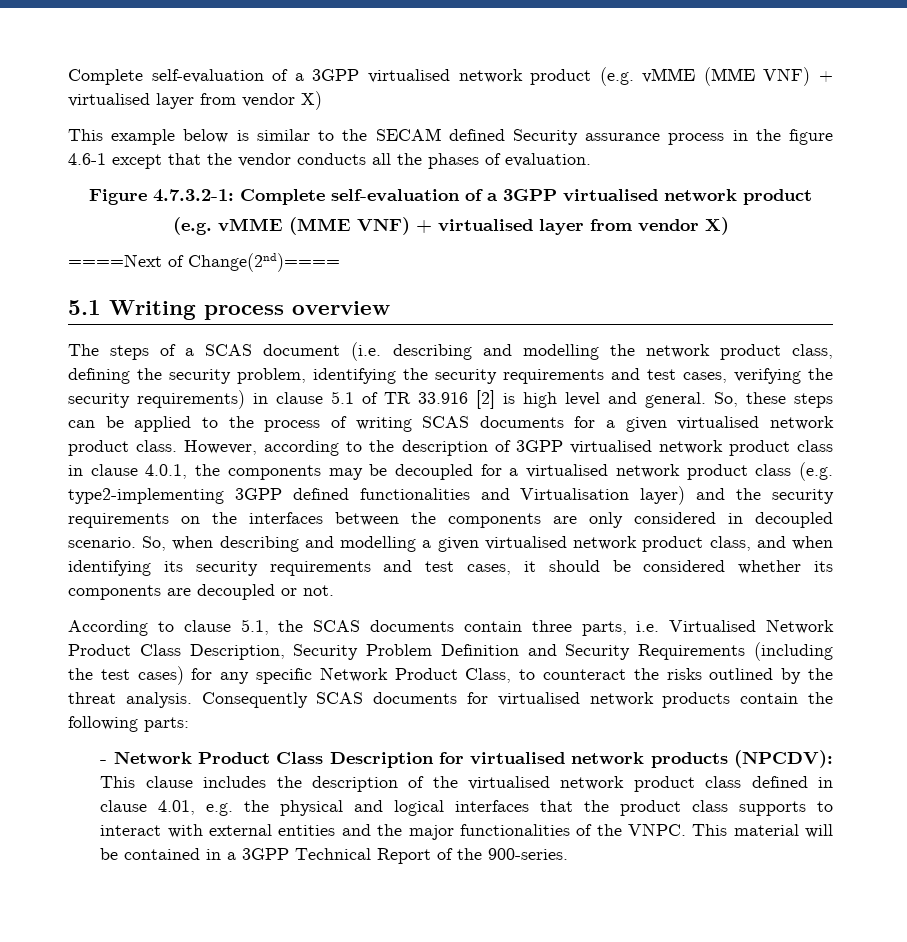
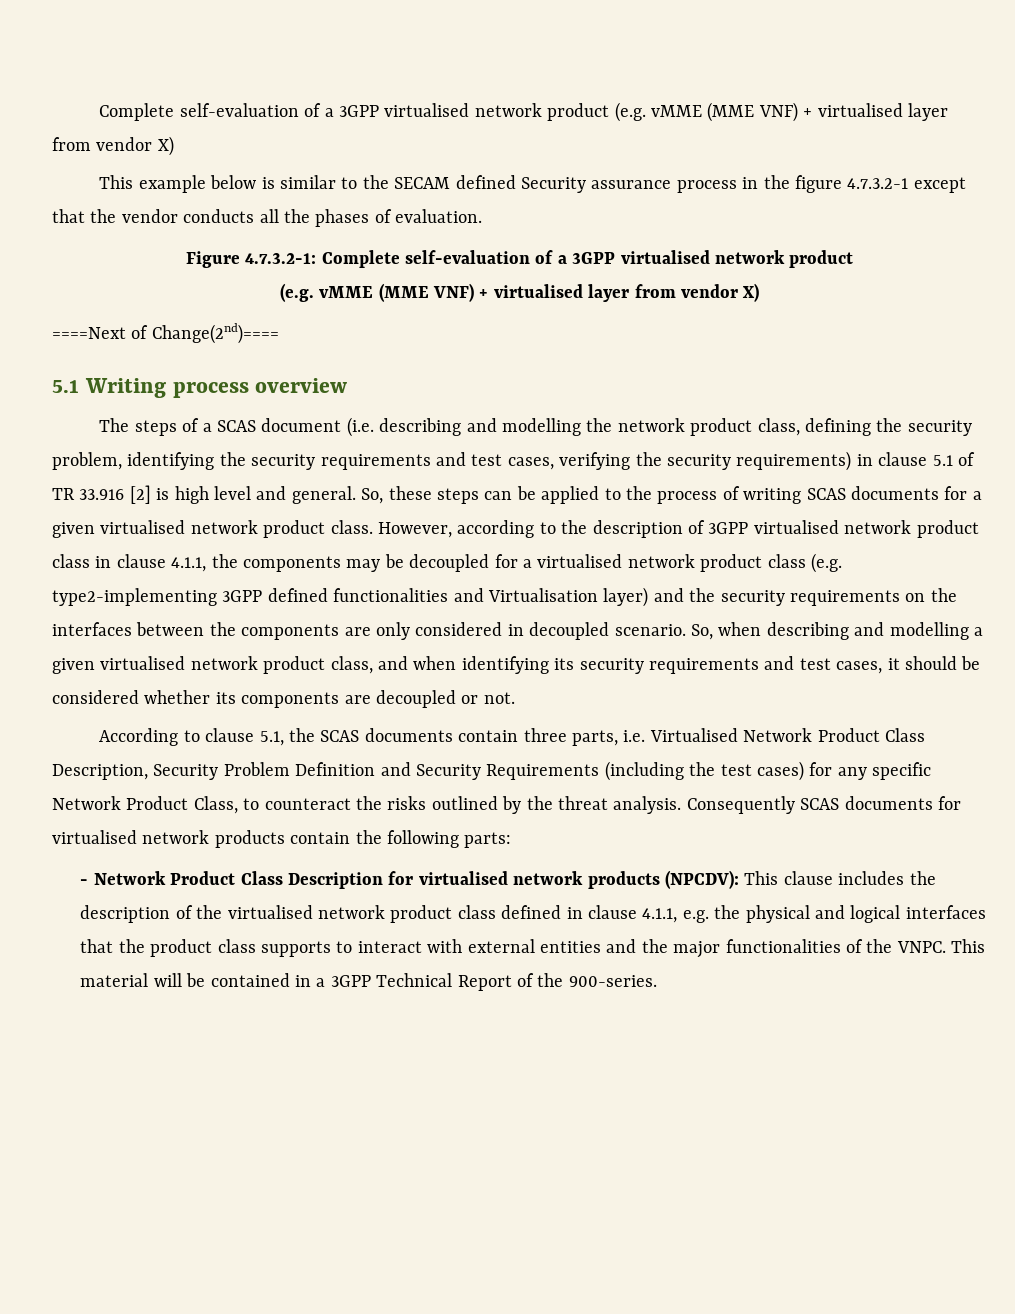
[68,153,106,165] 4.6-1 -> [847,178,909,189] 4.7.3.2-1
[145,464,188,479] 4.0.1, -> [171,557,207,572] 4.1.1,
[158,800,196,815] 4.01, -> [642,908,678,923] 4.1.1,

